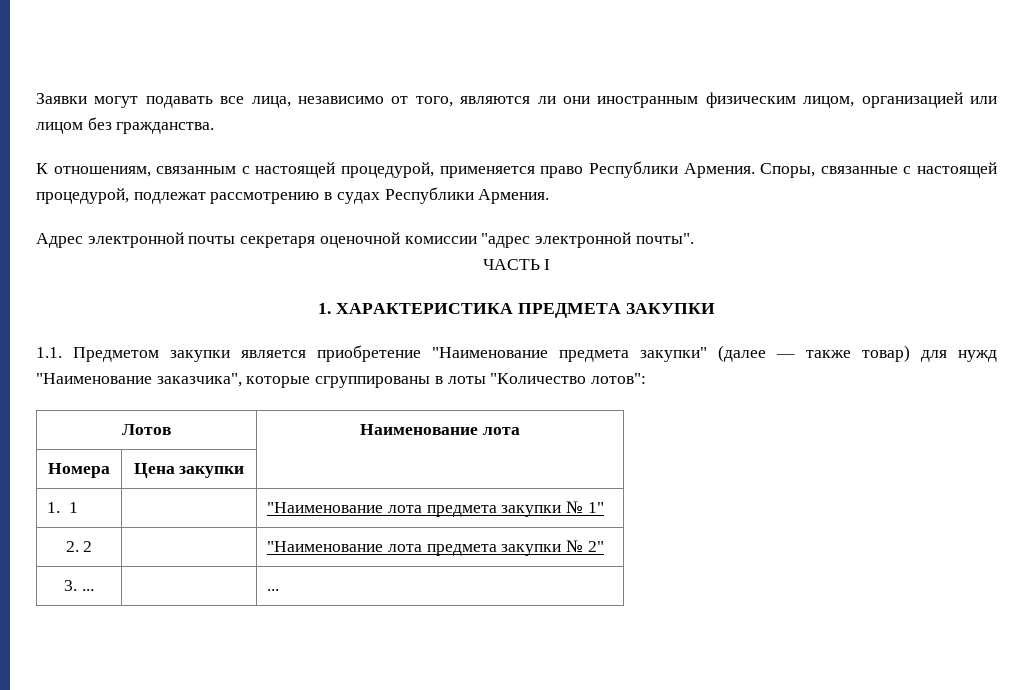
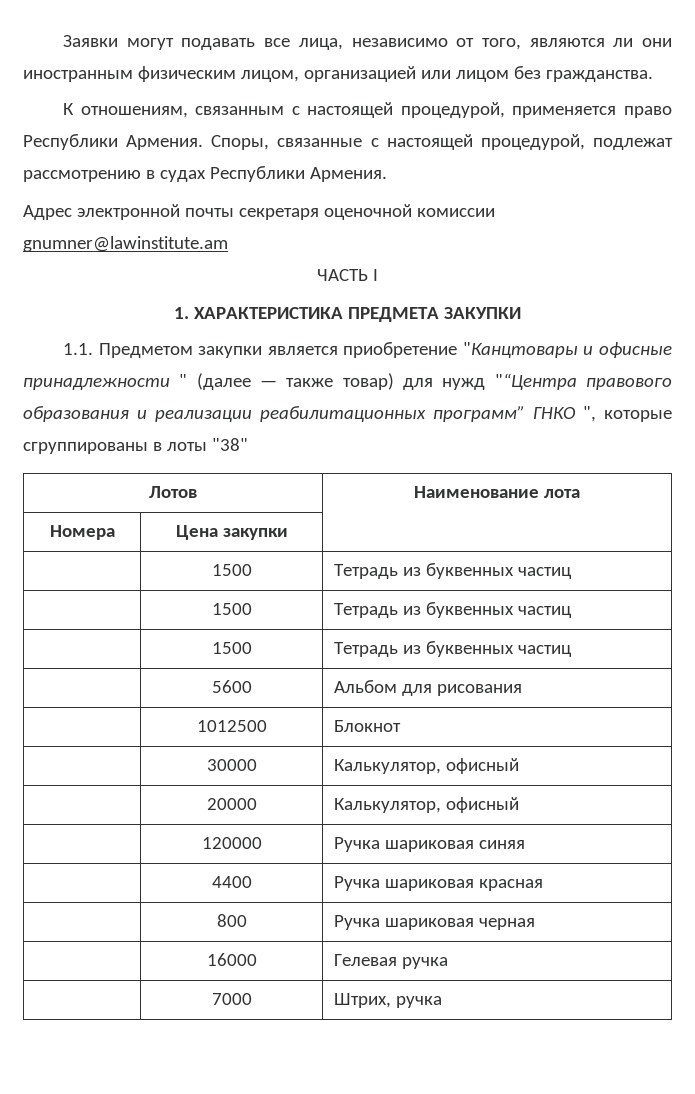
[481,232,694,248] "адрес электронной почты". -> [23,236,228,252] gnumner@lawinstitute.am
[432,347,707,362] "Наименование предмета закупки" -> [462,342,672,358] [23,374,188,390] "Канцтовары и офисные принадлежности "
[36,373,242,387] "Наименование заказчика", -> [494,373,672,390] [23,406,596,422] "“Центра правового образования и реализации реабилитационных программ” ГНКО ",
[490,373,647,384] "Количество лотов": -> [211,438,248,451] "38"
[47,502,78,513] [267,501,604,517] [65,541,93,552] [267,540,604,556] [64,580,94,591] [267,589,280,591] 1. 1 | | "Наименование лота предмета закупки № 1" // 2. 2 | | "Наименование лота предмета закупки № 2" // 3. ... | | ... -> [211,564,252,576] [334,563,573,579] [211,603,252,615] [334,602,573,618] [211,642,252,654] [334,641,573,657] [211,680,252,693] [334,680,523,696] [196,720,267,732] [334,720,402,732] [206,759,257,771] [334,758,520,774] [206,798,257,810] [334,797,520,813] [201,837,262,849] [334,837,526,852] [211,876,252,888] [334,876,544,891] [216,914,247,927] [334,915,536,930] [206,953,257,966] [334,954,449,969] [211,993,252,1005] [334,993,443,1008] | 1500 | Тетрадь из буквенных частиц // | 1500 | Тетрадь из буквенных частиц // | 1500 | Тетрадь из буквенных частиц // | 5600 | Альбом для рисования // | 1012500 | Блокнот // | 30000 | Калькулятор, офисный // | 20000 | Калькулятор, офисный // | 120000 | Ручка шариковая синяя // | 4400 | Ручка шариковая красная // | 800 | Ручка шариковая черная // | 16000 | Гелевая ручка // | 7000 | Штрих, ручка

